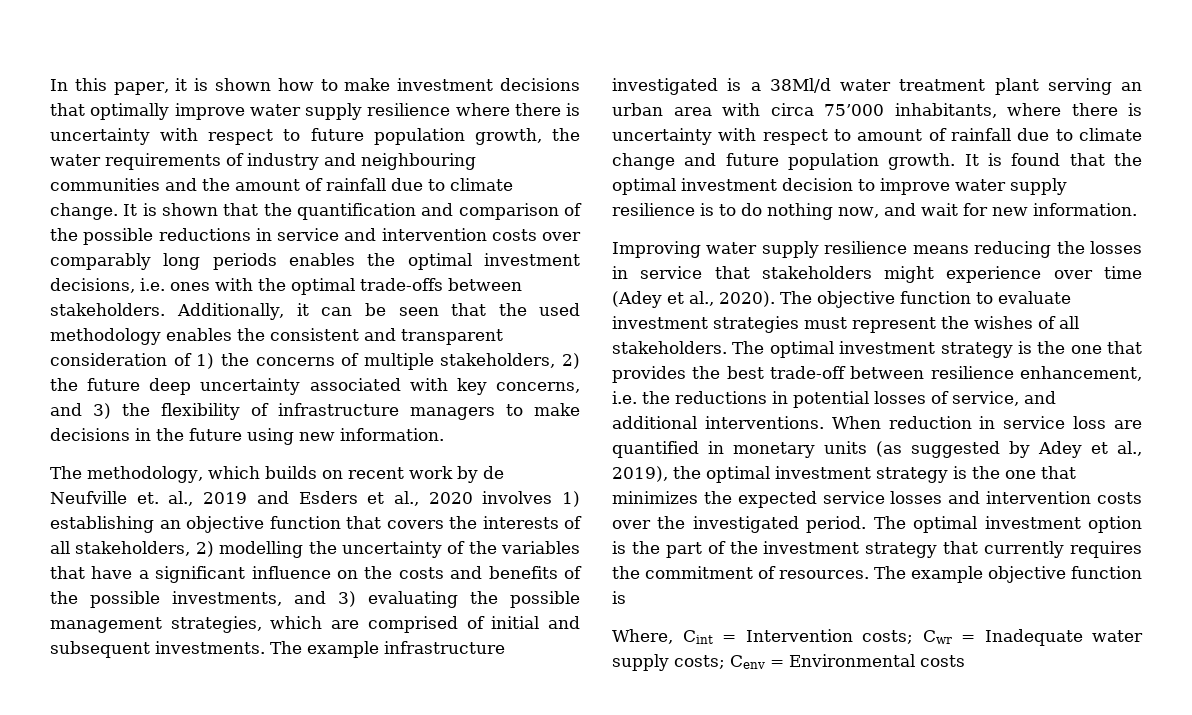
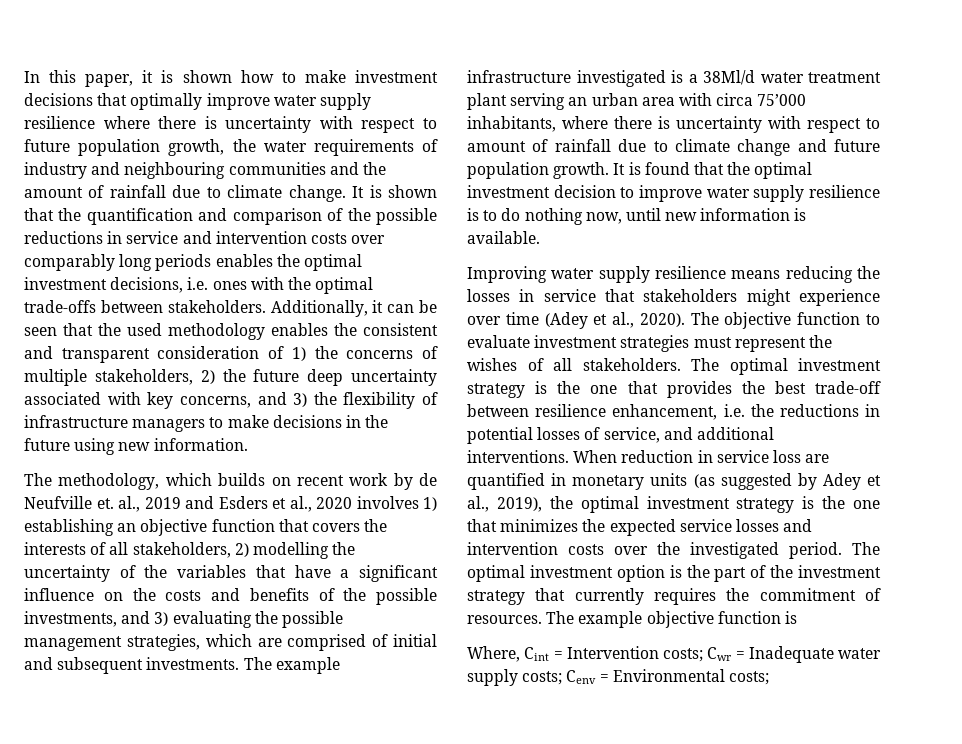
[883,203,1137,216] and wait for new information. -> [625,208,807,221] [467,231,540,244] until new information is available.
[920,655,965,667] costs -> [728,671,769,685] costs;

